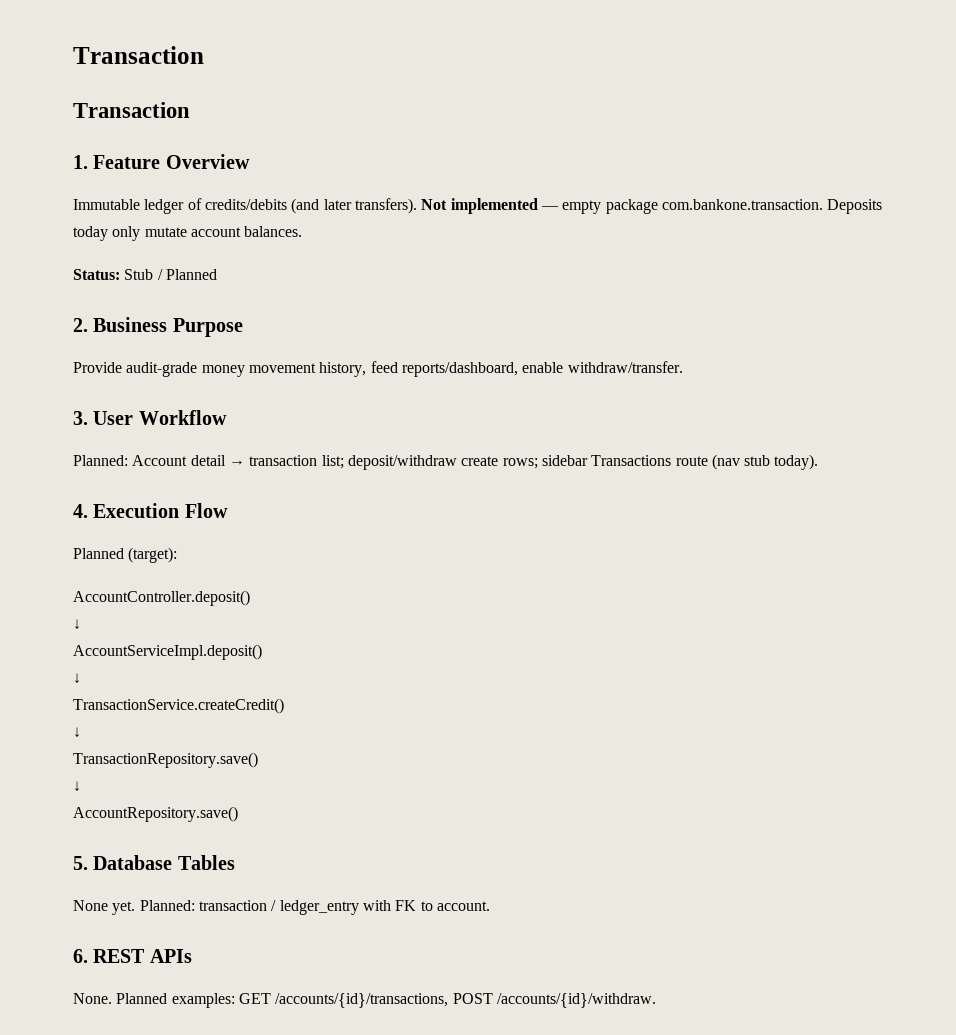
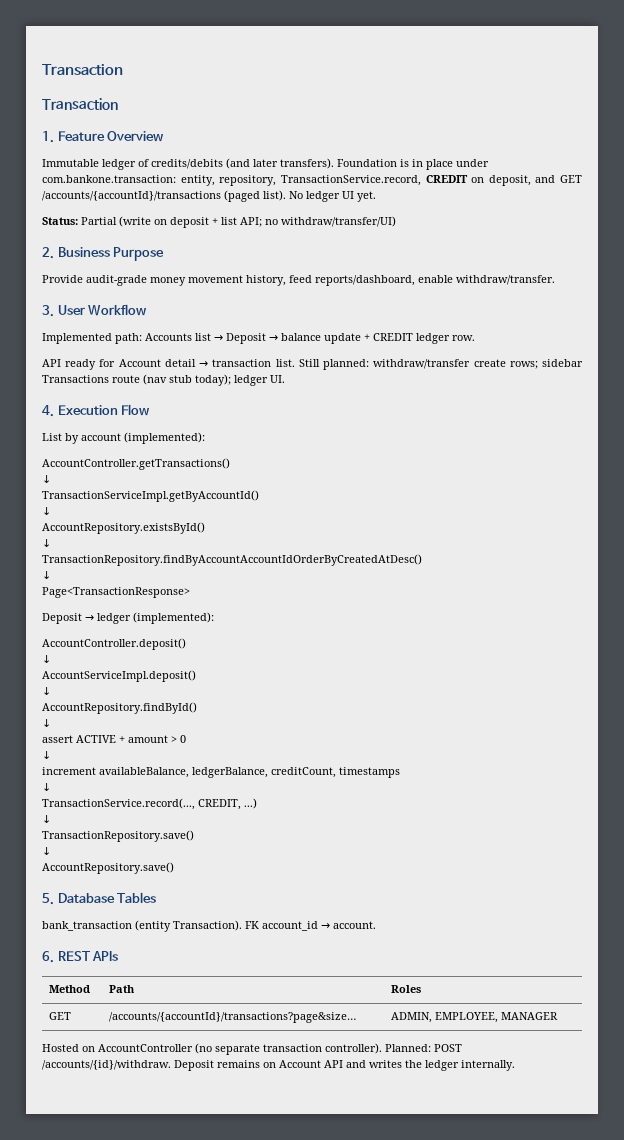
[421,198,883,214] [73,226,303,241] [73,269,217,280] Not implemented — empty package com.bankone.transaction. Deposits today only mutate account balances. // Status: Stub / Planned -> [337,159,489,170] [42,175,582,186] [42,190,376,202] [42,216,396,228] Foundation is in place under com.bankone.transaction: entity, repository, TransactionService.record, CREDIT on deposit, and GET /accounts/{accountId}/transactions (paged list). No ledger UI yet. // Status: Partial (write on deposit + list API; no withdraw/transfer/UI)
[73,455,457,470] Planned: Account detail → transaction list; deposit/withdraw -> [42,333,475,344] [42,359,471,370] Implemented path: Accounts list → Deposit → balance update + CREDIT ledger row. // API ready for Account detail → transaction list. Still planned: withdraw/transfer
[774,454,819,470] today). -> [195,374,285,386] today); ledger UI.
[73,547,178,563] [73,590,250,606] [73,619,81,629] [73,644,262,660] [73,673,81,683] [73,698,284,714] Planned (target): // AccountController.deposit() // ↓ // AccountServiceImpl.deposit() // ↓ // TransactionService.createCredit() -> [42,432,205,444] [42,458,230,470] [42,475,51,483] [42,490,259,502] [42,507,51,515] [42,522,205,534] [42,539,51,547] [42,554,422,566] [42,571,51,579] [42,587,190,598] [42,612,214,624] [42,638,186,650] [42,655,51,663] [42,670,196,682] [42,687,51,695] [42,702,197,714] [42,719,51,727] [42,735,186,743] [42,751,51,759] [42,767,400,778] [42,783,51,791] [42,798,257,810] List by account (implemented): // AccountController.getTransactions() // ↓ // TransactionServiceImpl.getByAccountId() // ↓ // AccountRepository.existsById() // ↓ // TransactionRepository.findByAccountAccountIdOrderByCreatedAtDesc() // ↓ // Page<TransactionResponse> // Deposit → ledger (implemented): // AccountController.deposit() // ↓ // AccountServiceImpl.deposit() // ↓ // AccountRepository.findById() // ↓ // assert ACTIVE + amount > 0 // ↓ // increment availableBalance, ledgerBalance, creditCount, timestamps // ↓ // TransactionService.record(..., CREDIT, ...)
[73,900,490,915] [73,949,192,963] [73,993,656,1008] None yet. Planned: transaction / ledger_entry with FK to account. // 6. REST APIs // None. Planned examples: GET /accounts/{id}/transactions, POST /accounts/{id}/withdraw. -> [42,920,376,932] [42,951,119,963] [49,985,91,993] [109,985,136,993] [391,985,422,993] [49,1012,72,1020] [109,1012,357,1023] [391,1012,559,1023] [42,1043,462,1055] [42,1060,515,1071] bank_transaction (entity Transaction). FK account_id → account. // 6. REST APIs // Method | Path | Roles // GET | /accounts/{accountId}/transactions?page&size… | ADMIN, EMPLOYEE, MANAGER // Hosted on AccountController (no separate transaction controller). Planned: POST /accounts/{id}/withdraw. Deposit remains on Account API and writes the ledger internally.

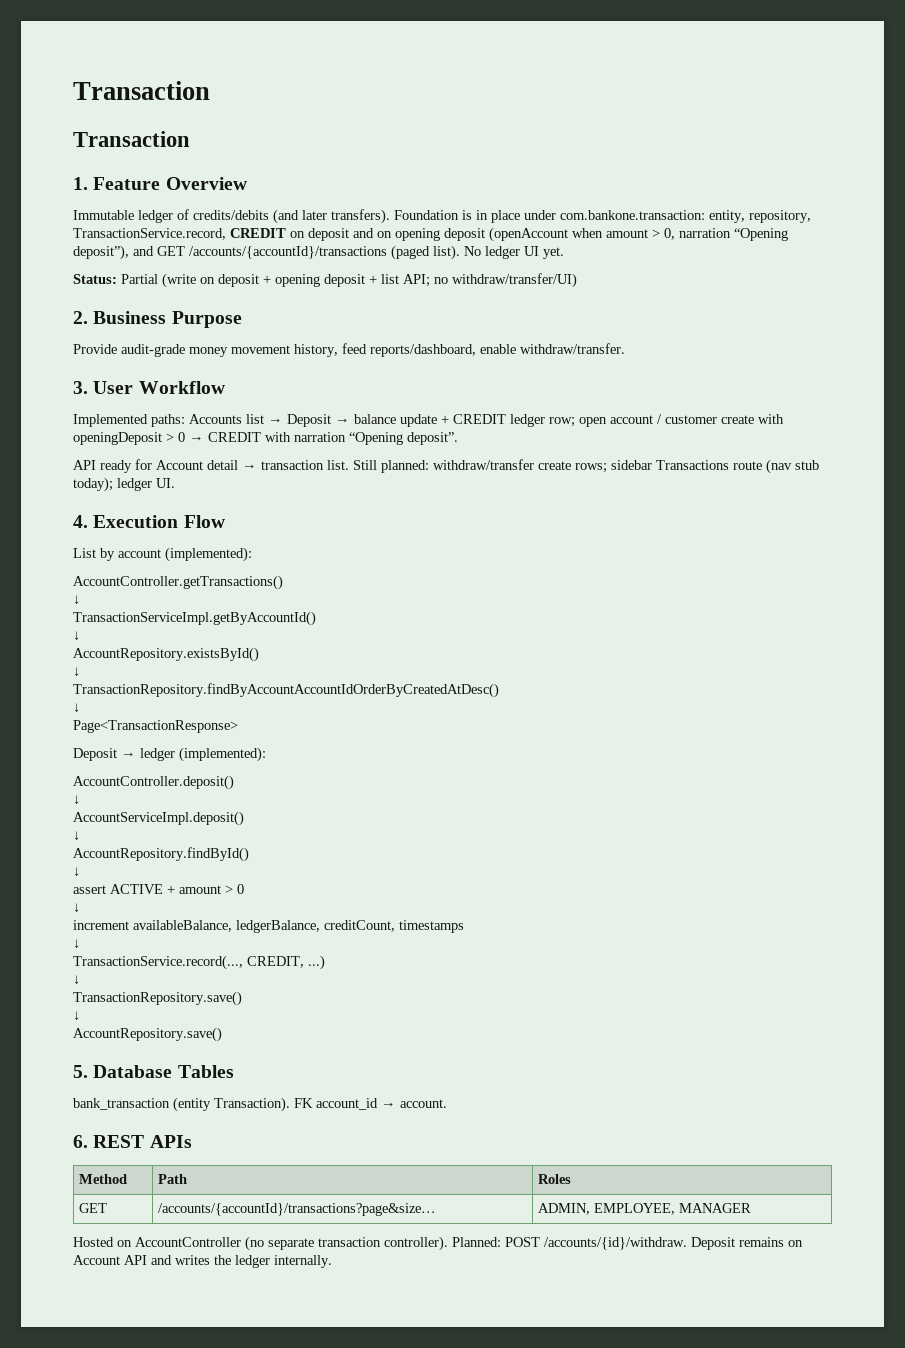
[488,175,531,186] deposit, -> [308,227,788,242] [73,245,129,260] deposit and on opening deposit (openAccount when amount > 0, narration “Opening deposit”),
(218, 221) none -> [275,274,377,287] opening deposit +
[115,333,142,344] path: -> [151,414,185,427] paths:
[452,335,475,341] row. -> [549,414,784,427] [73,432,458,445] row; open account / customer create with openingDeposit > 0 → CREDIT with narration “Opening deposit”.

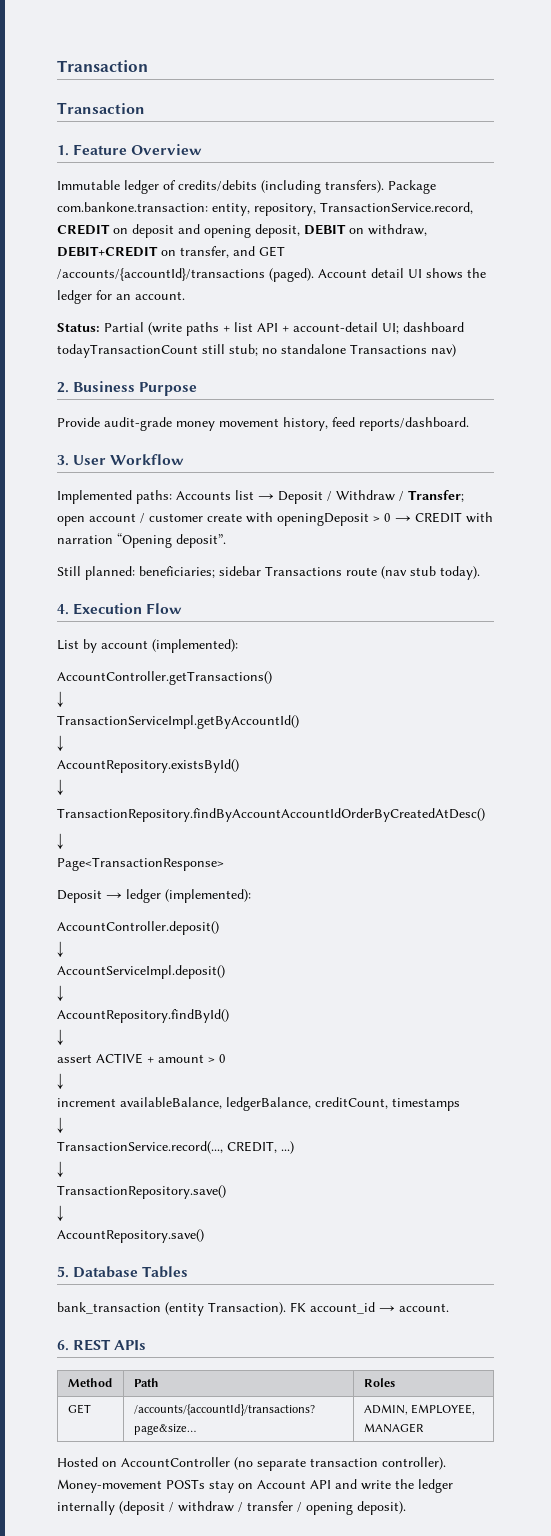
[273,209,556,224] (and later transfers). Foundation is in place under -> [261,180,436,194] (including transfers). Package
[377,227,788,242] [73,245,564,260] [73,273,577,288] on opening deposit (openAccount when amount > 0, narration “Opening deposit”), and GET /accounts/{accountId}/transactions (paged list). No ledger UI yet. // Status: Partial (write on deposit + opening deposit + list API; no withdraw/transfer/UI) -> [204,224,427,238] [57,246,285,258] [57,268,486,282] [57,290,185,304] [57,322,464,336] [57,344,456,358] opening deposit, DEBIT on withdraw, DEBIT+CREDIT on transfer, and GET /accounts/{accountId}/transactions (paged). Account detail UI shows the ledger for an account. // Status: Partial (write paths + list API + account-detail UI; dashboard todayTransactionCount still stub; no standalone Transactions nav)
[370,343,625,357] reports/dashboard, enable withdraw/transfer. -> [359,417,469,431] reports/dashboard.
[335,414,575,427] → balance update + CREDIT ledger row; -> [327,490,464,502] / Withdraw / Transfer;
[73,459,607,473] API ready for Account detail → transaction list. Still planned: withdraw/transfer create rows; -> [57,566,215,580] Still planned: beneficiaries;
[73,477,175,492] today); ledger UI. -> [440,566,480,580] today).
[452,1237,784,1250] Planned: POST /accounts/{id}/withdraw. Deposit remains -> [57,1479,234,1493] Money-movement POSTs stay
[175,1255,332,1268] writes the ledger internally. -> [361,1479,453,1493] [57,1501,406,1515] write the ledger internally (deposit / withdraw / transfer / opening deposit).

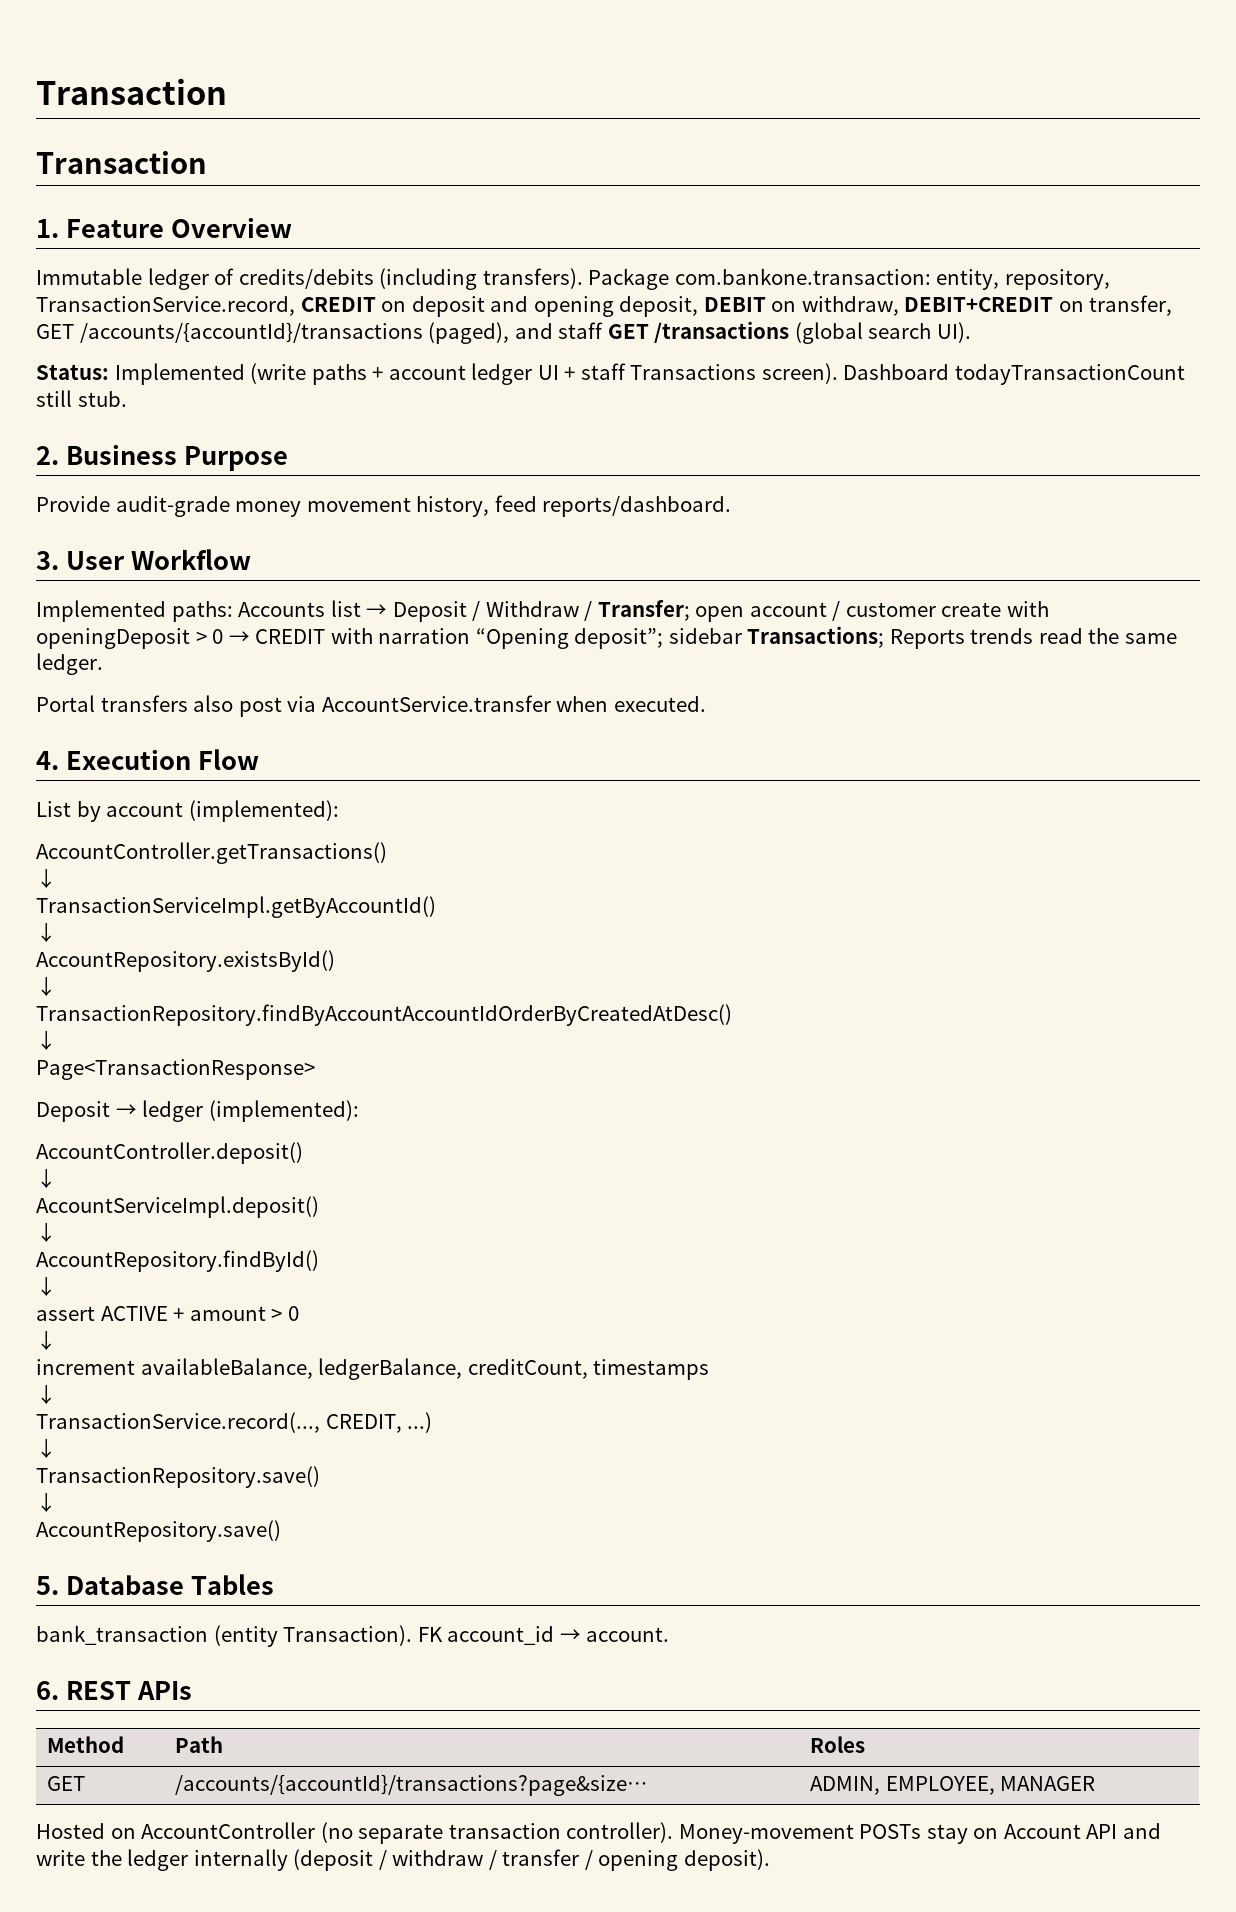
[233,246,255,256] and -> (1173, 305) none
[269,268,486,282] [57,290,185,304] (paged). Account detail UI shows the ledger for an account. -> [428,321,971,344] (paged), and staff GET /transactions (global search UI).
[104,322,144,332] Partial -> [114,363,245,385] Implemented
[234,322,464,334] [57,344,456,358] list API + account-detail UI; dashboard todayTransactionCount still stub; no standalone Transactions nav) -> [388,363,1185,385] [36,390,127,407] account ledger UI + staff Transactions screen). Dashboard todayTransactionCount still stub.
[176,534,226,548] [57,566,480,580] deposit”. // Still planned: beneficiaries; sidebar Transactions route (nav stub today). -> [574,626,1178,649] [36,653,103,675] [36,695,706,717] deposit”; sidebar Transactions; Reports trends read the same ledger. // Portal transfers also post via AccountService.transfer when executed.

